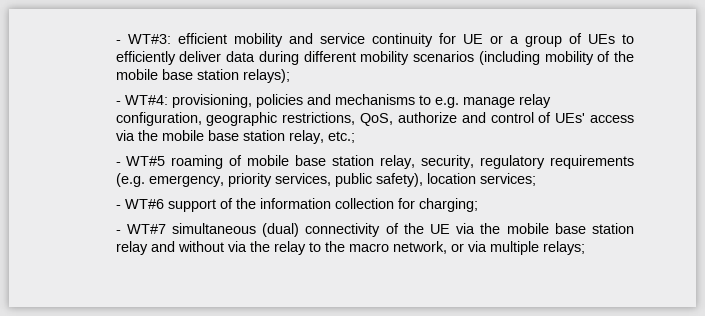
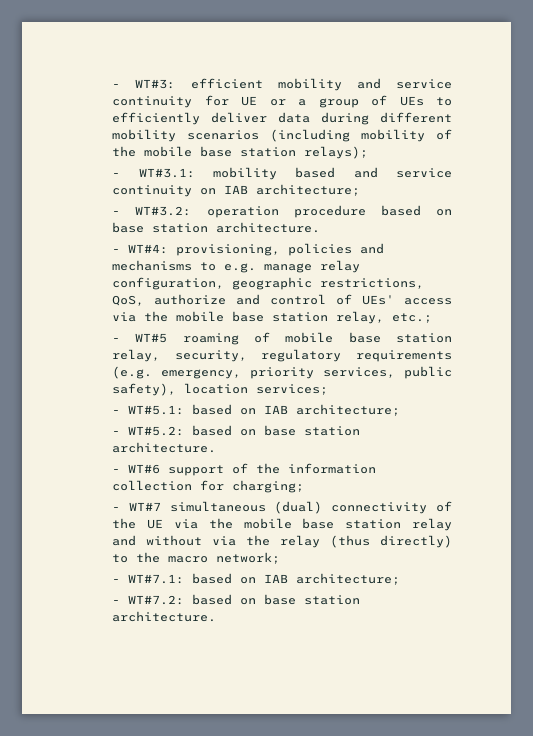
(290, 76) none -> [112,167,453,180] [112,184,361,197] [112,205,452,218] [112,222,321,233] // - WT#3.1: mobility based and service continuity on IAB architecture; // - WT#3.2: operation procedure based on base station architecture.
(536, 179) none -> [112,404,401,416] [112,425,361,436] [112,442,217,453] // - WT#5.1: based on IAB architecture; // - WT#5.2: based on base station architecture.
(306, 248) none -> [330,535,452,548] (thus directly)
[392,241,585,255] network, or via multiple relays; -> [216,552,281,564] [112,573,401,585] [112,594,361,605] [112,611,217,622] network; // - WT#7.1: based on IAB architecture; // - WT#7.2: based on base station architecture.

